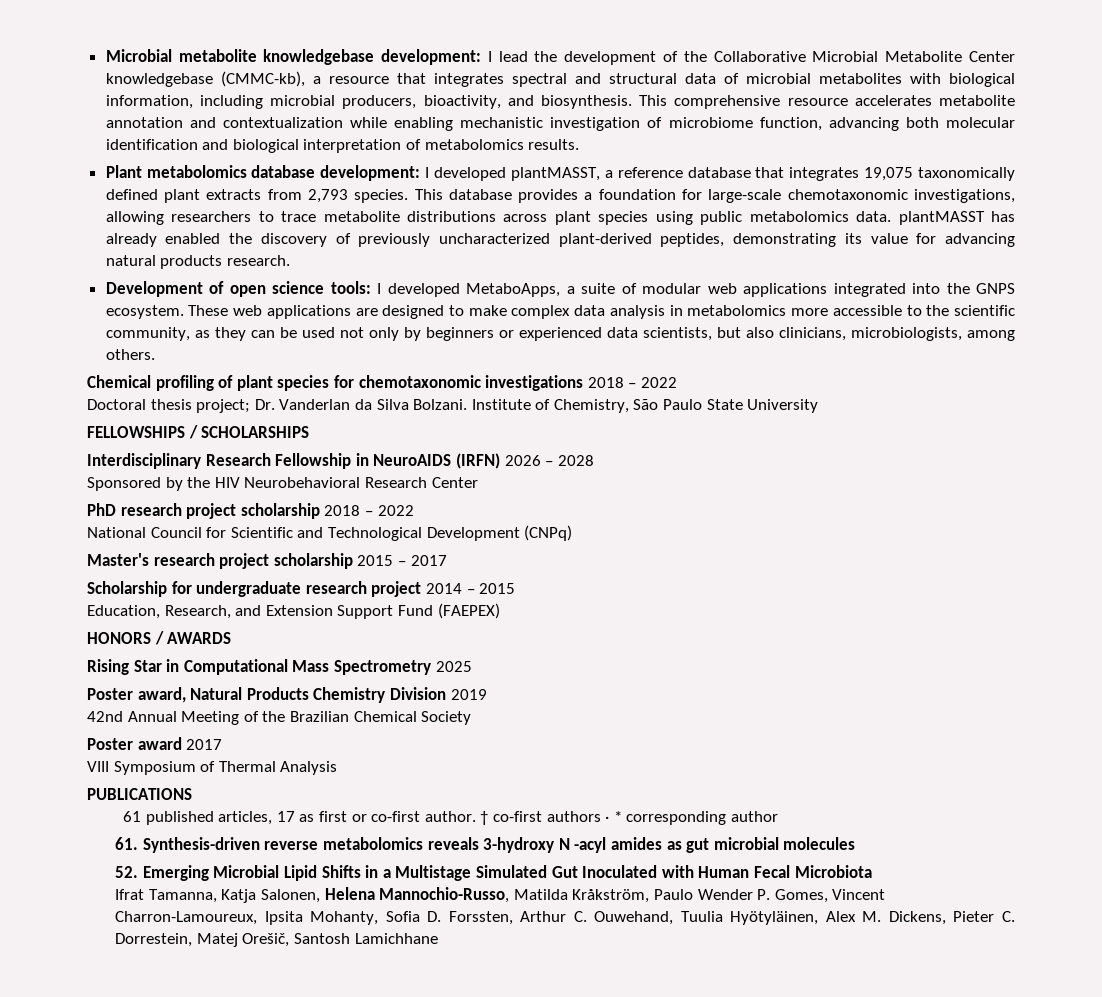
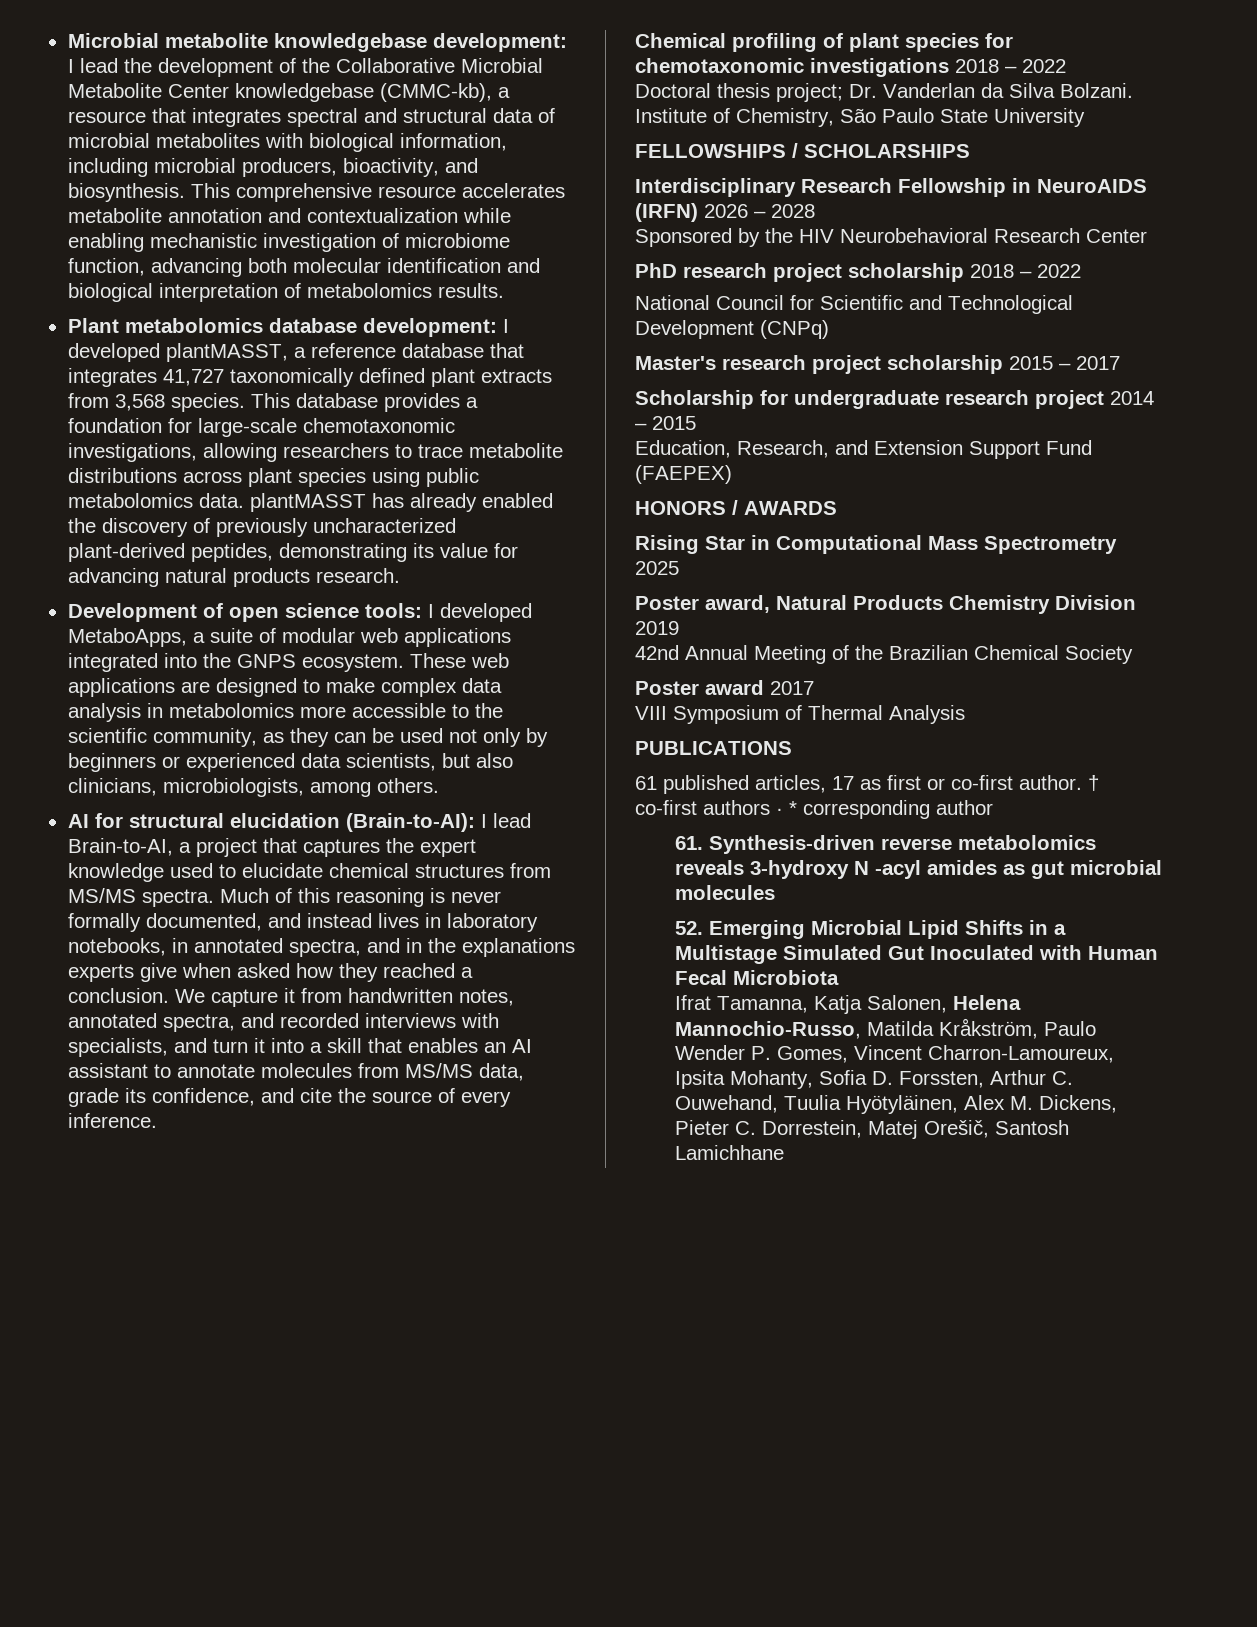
[864,167,914,181] 19,075 -> [162,369,224,386] 41,727
[307,189,348,203] 2,793 -> [114,394,165,411] 3,568
(155, 354) none -> [67,813,531,832] [67,838,476,857] [67,863,551,882] [67,888,501,907] [67,913,538,932] [67,938,575,957] [67,963,473,982] [67,988,514,1007] [67,1013,499,1032] [67,1038,532,1057] [67,1063,524,1081] [67,1088,511,1107] [67,1113,157,1128] // AI for structural elucidation (Brain-to-AI): I lead Brain-to-AI, a project that captures the expert knowledge used to elucidate chemical structures from MS/MS spectra. Much of this reasoning is never formally documented, and instead lives in laboratory notebooks, in annotated spectra, and in the explanations experts give when asked how they reached a conclusion. We capture it from handwritten notes, annotated spectra, and recorded interviews with specialists, and turn it into a skill that enables an AI assistant to annotate molecules from MS/MS data, grade its confidence, and cite the source of every inference.

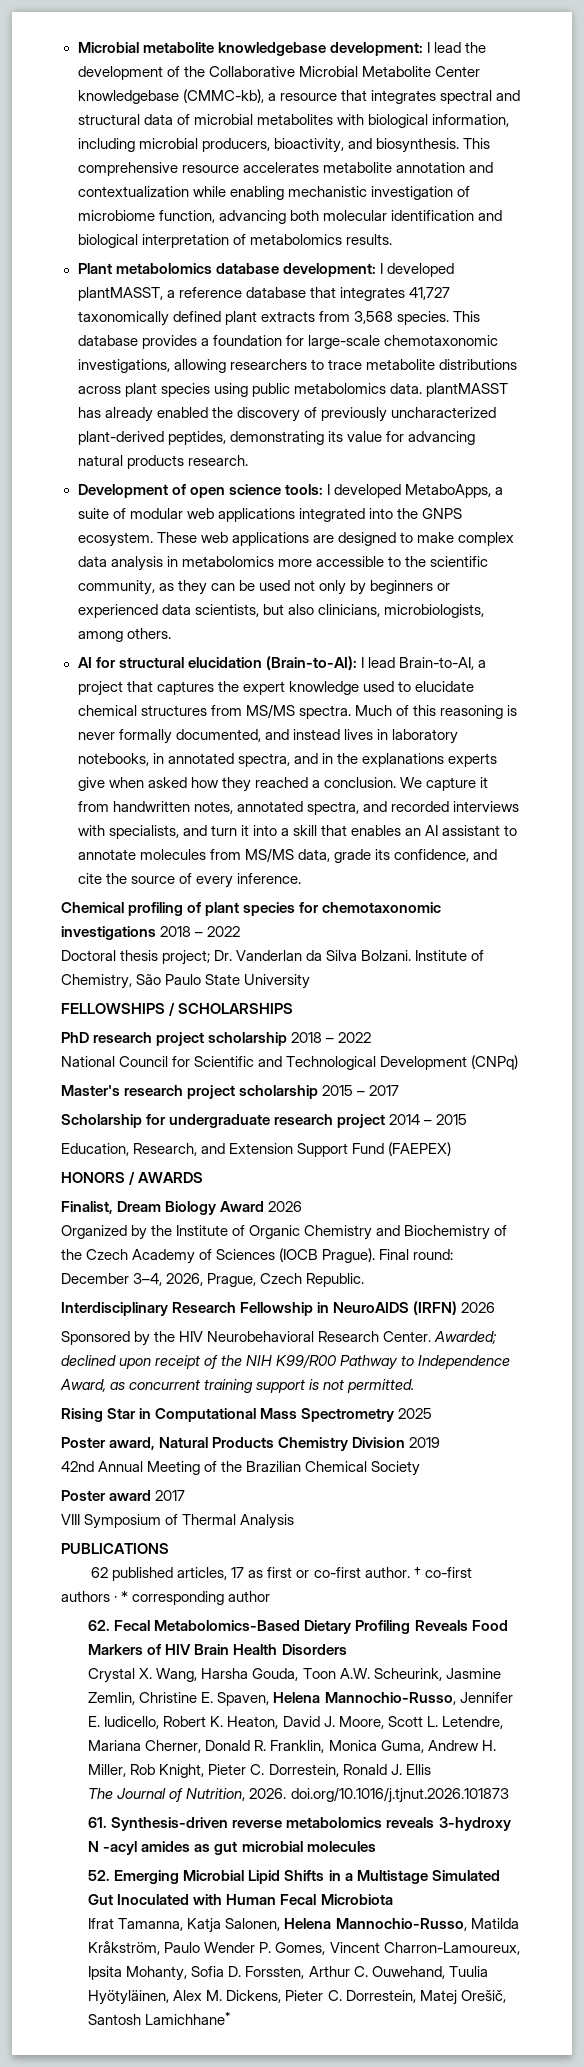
[635,178,1147,197] [635,203,815,222] [635,228,1147,247] // Interdisciplinary Research Fellowship in NeuroAIDS (IRFN) 2026 – 2028 // Sponsored by the HIV Neurobehavioral Research Center -> (294, 1008) none
(837, 508) none -> [61,1201,303,1215] [61,1225,508,1240] [61,1248,454,1264] [61,1273,365,1287] [61,1301,496,1316] [61,1331,498,1346] [61,1354,511,1370] [60,1379,415,1393] // Finalist, Dream Biology Award 2026 // Organized by the Institute of Organic Chemistry and Biochemistry of the Czech Academy of Sciences (IOCB Prague). Final round: December 3–4, 2026, Prague, Czech Republic. // Interdisciplinary Research Fellowship in NeuroAIDS (IRFN) 2026 // Sponsored by the HIV Neurobehavioral Research Center. Awarded; declined upon receipt of the NIH K99/R00 Pathway to Independence Award, as concurrent training support is not permitted.
[635,776,657,790] 61 -> [91,1567,109,1578] 62
(993, 807) none -> [88,1620,508,1634] [88,1644,347,1655] [88,1668,501,1683] [88,1692,513,1706] [88,1716,503,1729] [88,1740,496,1753] [88,1764,431,1778] [88,1787,509,1803] // 62. Fecal Metabolomics-Based Dietary Profiling Reveals Food Markers of HIV Brain Health Disorders // Crystal X. Wang, Harsha Gouda, Toon A.W. Scheurink, Jasmine Zemlin, Christine E. Spaven, Helena Mannochio-Russo, Jennifer E. Iudicello, Robert K. Heaton, David J. Moore, Scott L. Letendre, Mariana Cherner, Donald R. Franklin, Monica Guma, Andrew H. Miller, Rob Knight, Pieter C. Dorrestein, Ronald J. Ellis // The Journal of Nutrition, 2026. doi.org/10.1016/j.tjnut.2026.101873
[675,1145,785,1160] Lamichhane -> [145,2012,231,2025] Lamichhane*

